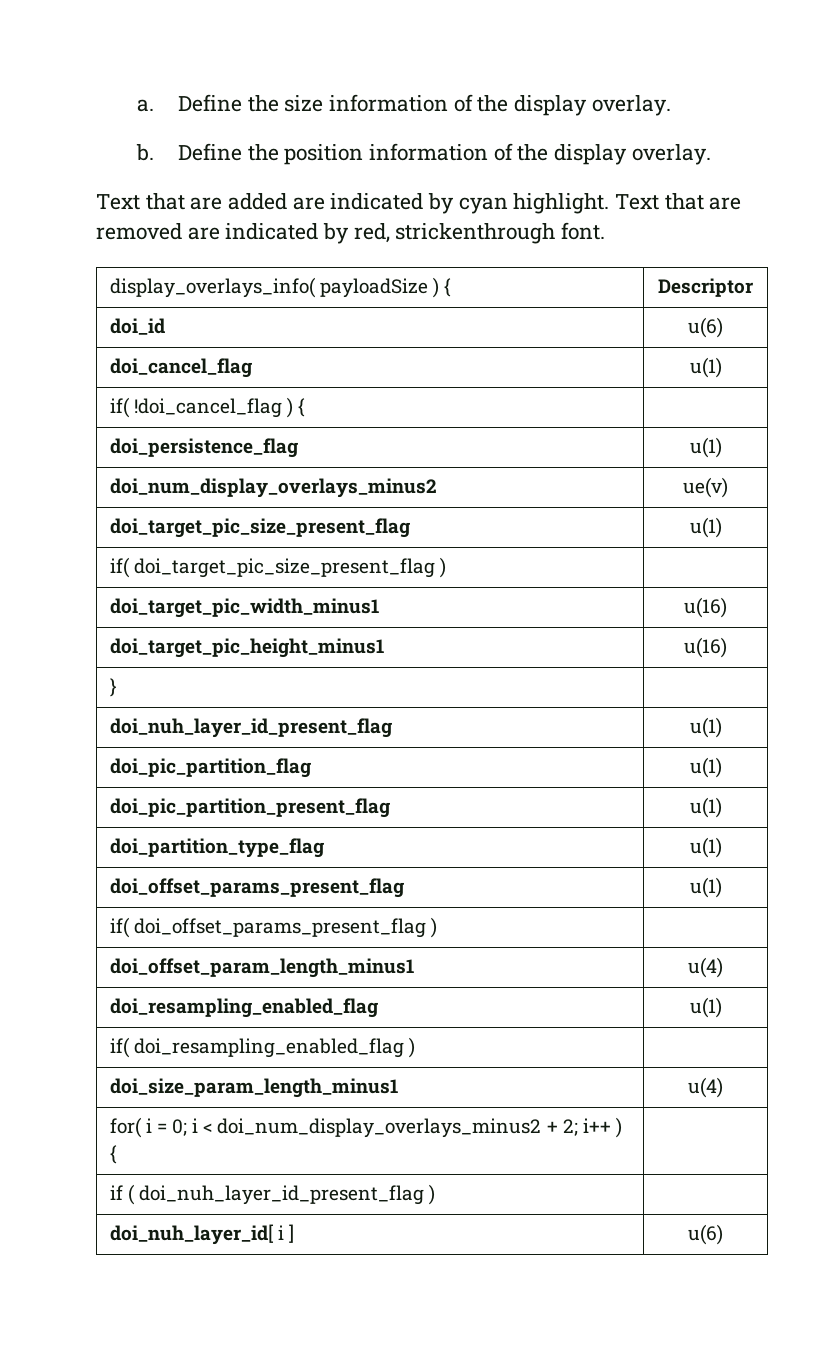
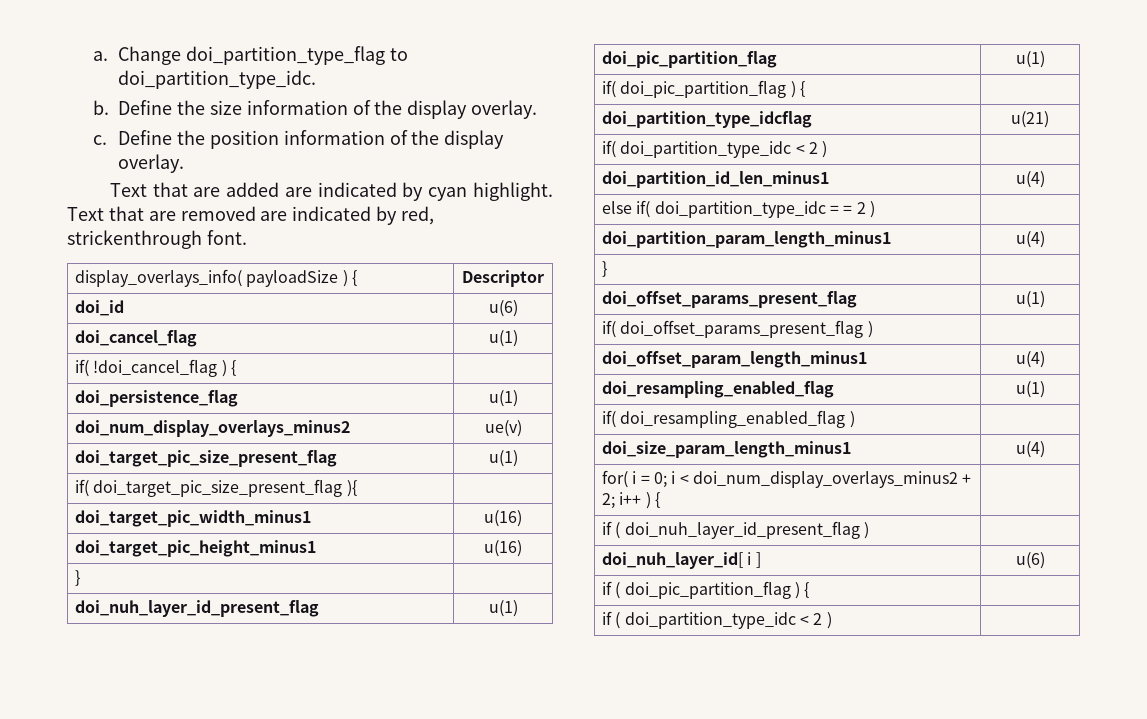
(154, 105) none -> [118,46,408,65] [118,70,317,89] [92,100,109,115] Change doi_partition_type_flag to doi_partition_type_idc. // b.
[135,144,154,161] b. -> [92,135,107,145] c.
[439,557,446,578] ) -> [346,480,357,497] ){
[109,798,390,818] [689,797,722,818] [109,838,324,858] [689,837,722,858] doi_pic_partition_present_flag | u(1) // doi_partition_type_flag | u(1) -> [601,80,805,98] [601,111,812,128] [1011,111,1049,128] [601,140,828,158] [601,171,829,188] [1015,171,1045,188] [601,200,875,218] [601,231,891,248] [1015,231,1045,248] [601,261,607,277] if( doi_pic_partition_flag ) { | // doi_partition_type_idcflag | u(21) // if( doi_partition_type_idc < 2 ) | // doi_partition_id_len_minus1 | u(4) // else if( doi_partition_type_idc = = 2 ) | // doi_partition_param_length_minus1 | u(4) // } |
(723, 1234) none -> [601,581,810,599] [601,611,832,629] // if ( doi_pic_partition_flag ) { | // if ( doi_partition_type_idc < 2 ) |

